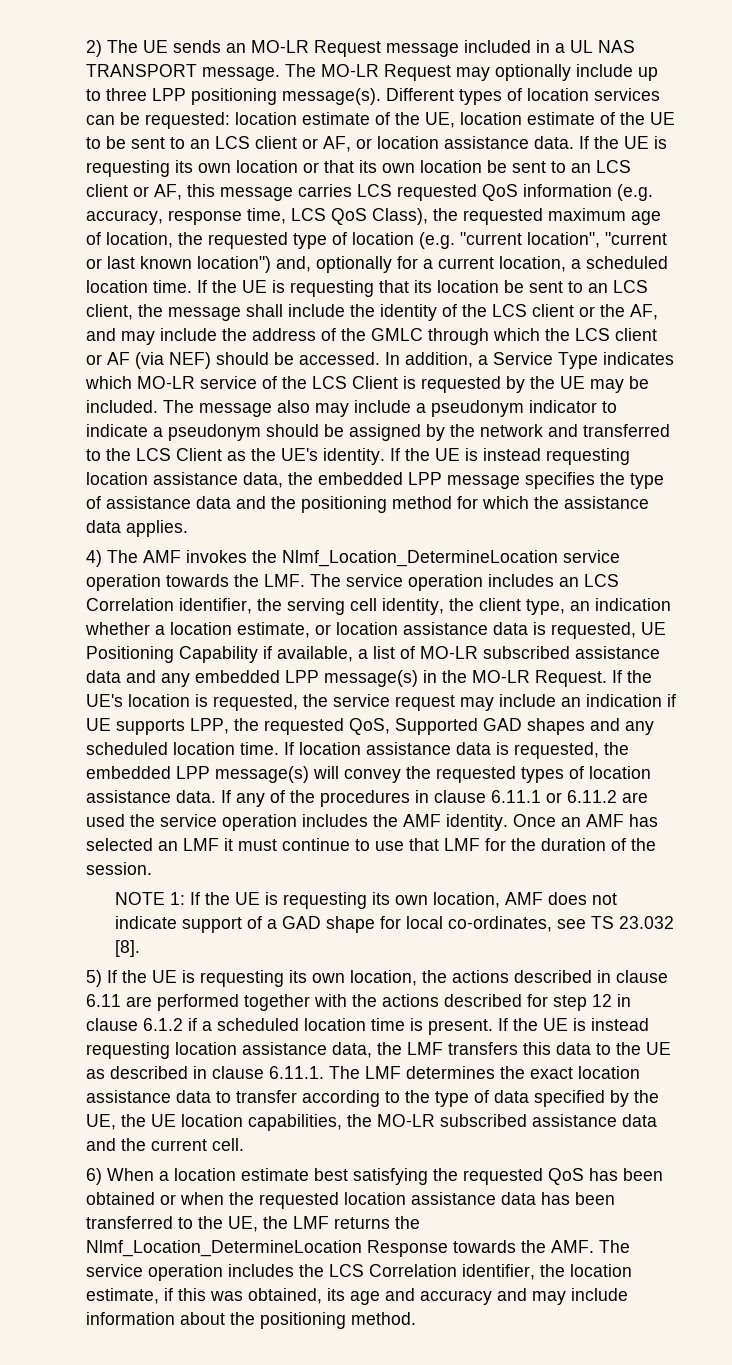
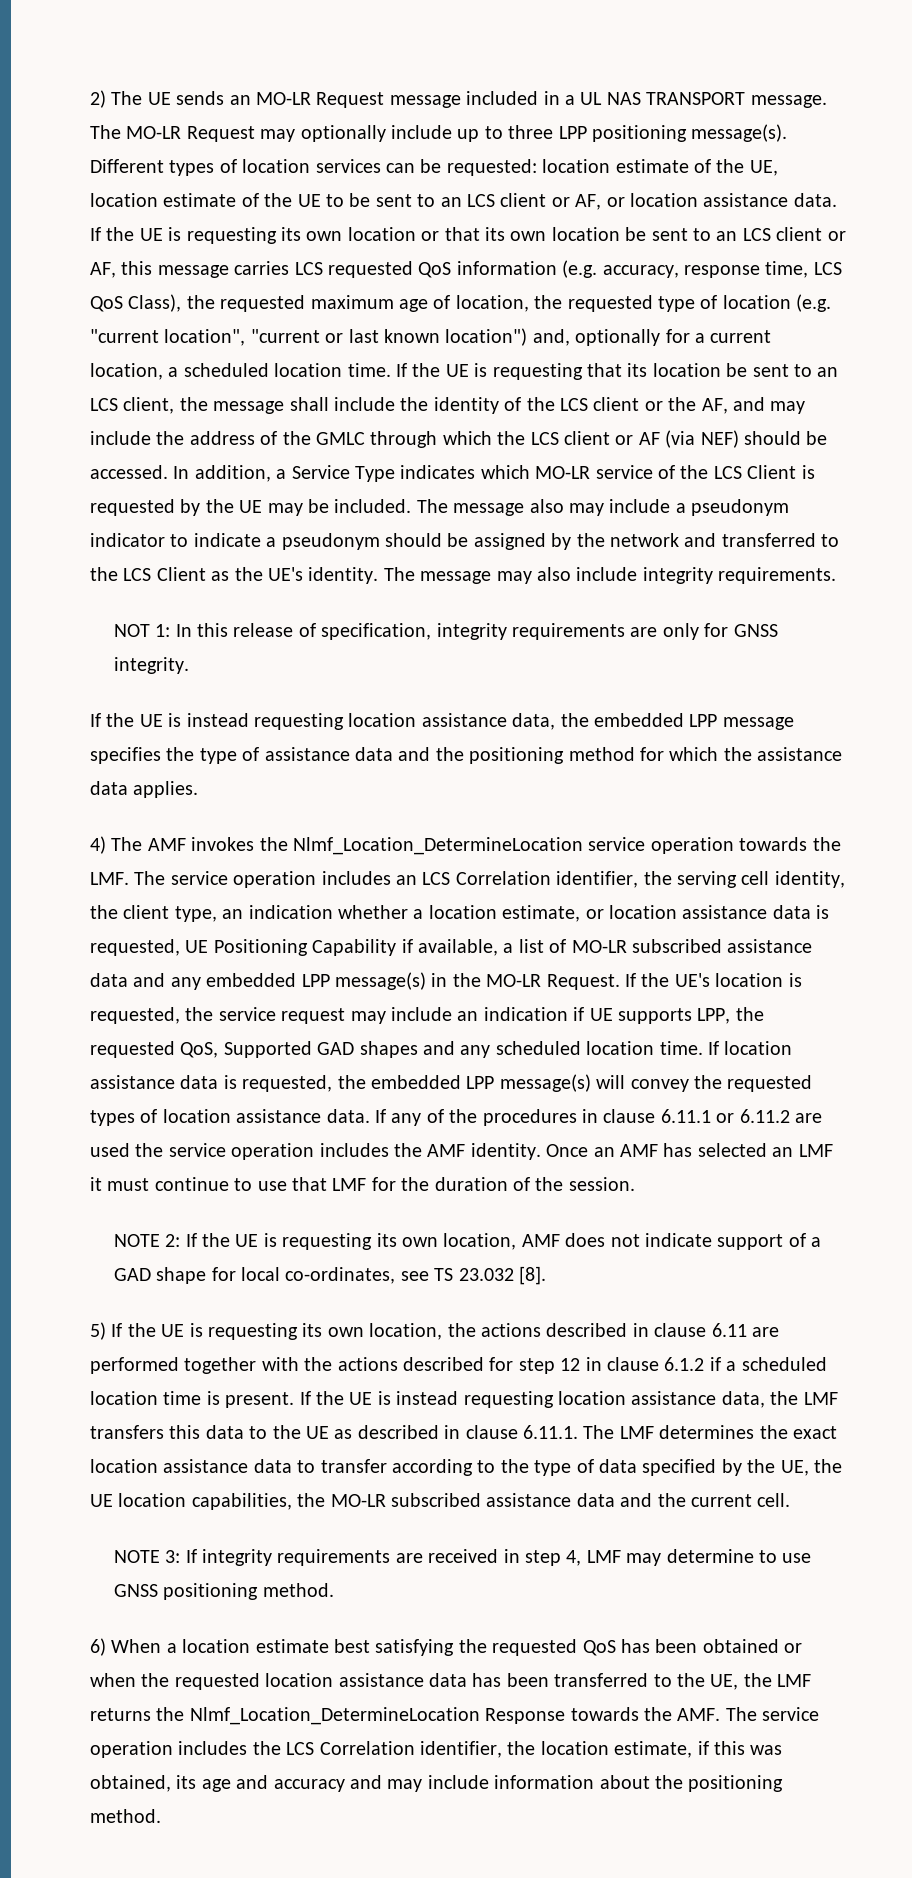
(385, 456) none -> [383,567,837,584] [113,623,778,640] [113,657,189,674] The message may also include integrity requirements. // NOT 1: In this release of specification, integrity requirements are only for GNSS integrity. //
[170,892,186,905] 1: -> [165,1234,181,1247] 2:
(244, 1144) none -> [113,1549,812,1566] [113,1583,334,1600] // NOTE 3: If integrity requirements are received in step 4, LMF may determine to use GNSS positioning method.

